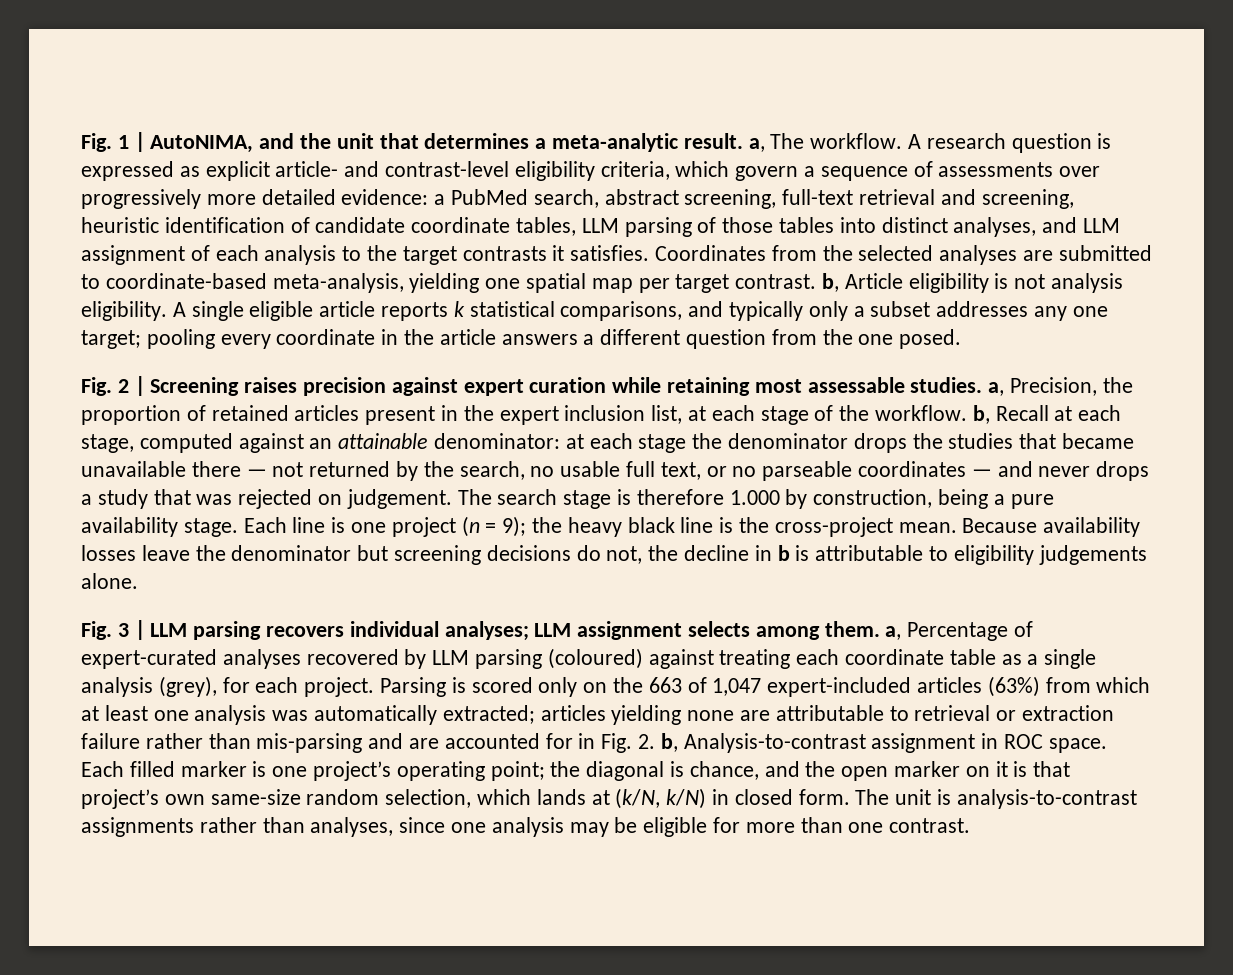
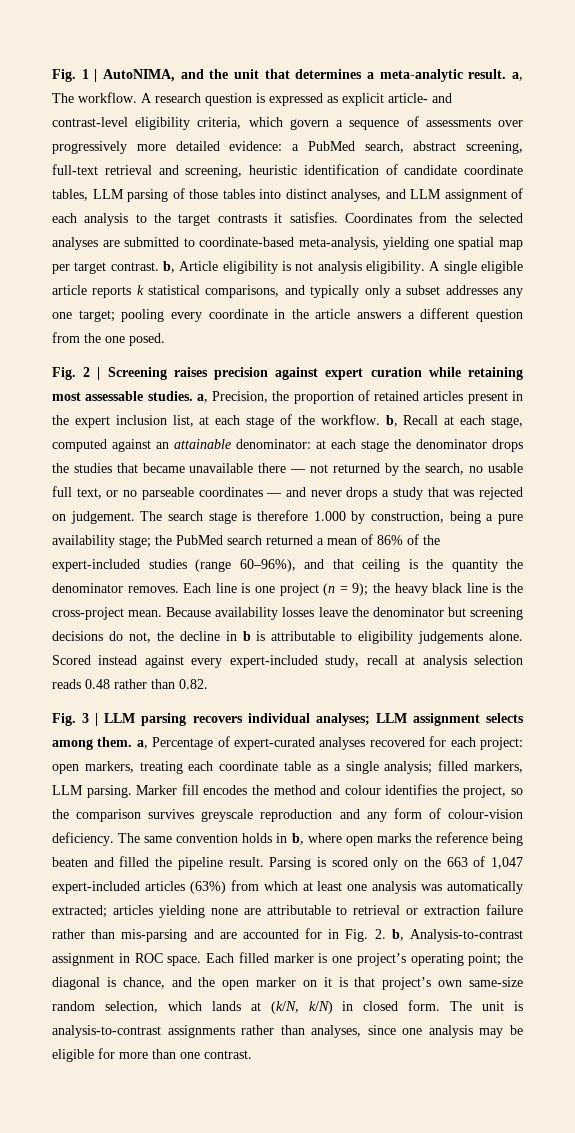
[183,518,238,537] stage. -> [119,534,440,548] [52,559,523,572] [52,583,179,593] stage; the PubMed search returned a mean of 86% of the expert-included studies (range 60–96%), and that ceiling is the quantity the denominator removes.
(138, 581) none -> [52,655,524,668] [52,679,208,689] Scored instead against every expert-included study, recall at analysis selection reads 0.48 rather than 0.82.
[404,648,714,669] by LLM parsing (coloured) against -> [429,736,523,750] [52,761,134,774] for each project: open markers,
[81,676,375,697] analysis (grey), for each project. -> [384,760,523,774] [52,784,523,798] [52,808,523,822] [52,832,523,846] [52,856,264,870] analysis; filled markers, LLM parsing. Marker fill encodes the method and colour identifies the project, so the comparison survives greyscale reproduction and any form of colour-vision deficiency. The same convention holds in b, where open marks the reference being beaten and filled the pipeline result.

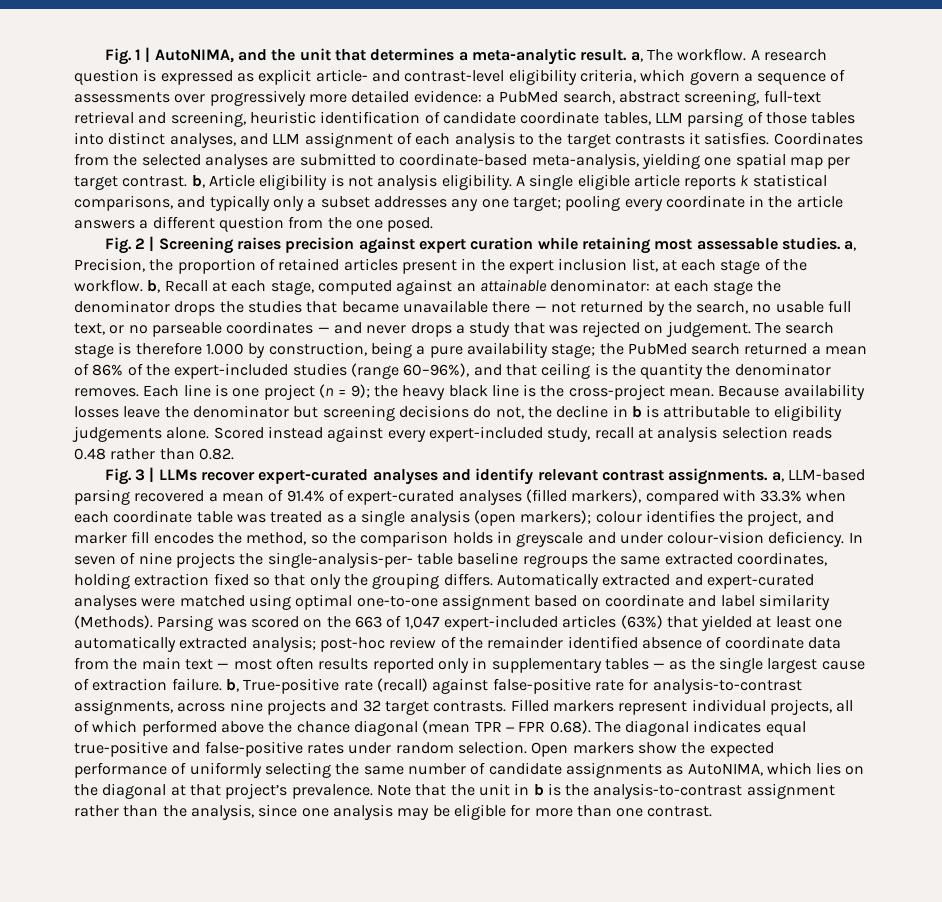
[104,713,525,726] [52,736,523,750] [52,761,183,774] LLM parsing recovers individual analyses; LLM assignment selects among them. a, Percentage of expert-curated analyses recovered for each project: open markers, treating -> [158,468,865,485] [74,489,847,505] LLMs recover expert-curated analyses and identify relevant contrast assignments. a, LLM-based parsing recovered a mean of 91.4% of expert-curated analyses (filled markers), compared with 33.3% when
(312, 766) none -> [236,511,323,523] was treated
[384,760,523,774] [52,784,523,798] [52,808,523,822] [52,832,523,846] [52,856,399,870] analysis; filled markers, LLM parsing. Marker fill encodes the method and colour identifies the project, so the comparison survives greyscale reproduction and any form of colour-vision deficiency. The same convention holds in b, where open marks the reference being beaten and filled the pipeline result. Parsing is scored only -> [409,510,834,526] [74,531,863,547] [74,552,827,568] [74,573,814,589] [74,594,830,610] [74,615,299,631] analysis (open markers); colour identifies the project, and marker fill encodes the method, so the comparison holds in greyscale and under colour-vision deficiency. In seven of nine projects the single-analysis-per- table baseline regroups the same extracted coordinates, holding extraction fixed so that only the grouping differs. Automatically extracted and expert-curated analyses were matched using optimal one-to-one assignment based on coordinate and label similarity (Methods). Parsing was scored
[230,880,298,891] from which -> [666,615,753,631] that yielded
[372,881,523,894] [52,904,523,918] [52,928,523,942] [52,952,523,966] [52,977,524,990] [52,1000,524,1014] [52,1025,362,1038] analysis was automatically extracted; articles yielding none are attributable to retrieval or extraction failure rather than mis-parsing and are accounted for in Fig. 2. b, Analysis-to-contrast assignment in ROC space. Each filled marker is one project’s operating point; the diagonal is chance, and the open marker on it is that project’s own same-size random selection, which lands at (k/N, k/N) in closed form. The unit is analysis-to-contrast assignments rather than analyses, -> [74,636,841,652] [74,657,865,673] [74,678,802,694] [74,699,854,715] [74,720,806,736] [74,741,774,757] [74,762,865,778] [74,783,835,799] [74,804,254,820] automatically extracted analysis; post-hoc review of the remainder identified absence of coordinate data from the main text — most often results reported only in supplementary tables — as the single largest cause of extraction failure. b, True-positive rate (recall) against false-positive rate for analysis-to-contrast assignments, across nine projects and 32 target contrasts. Filled markers represent individual projects, all of which performed above the chance diagonal (mean TPR − FPR 0.68). The diagonal indicates equal true-positive and false-positive rates under random selection. Open markers show the expected performance of uniformly selecting the same number of candidate assignments as AutoNIMA, which lies on the diagonal at that project’s prevalence. Note that the unit in b is the analysis-to-contrast assignment rather than the analysis,

